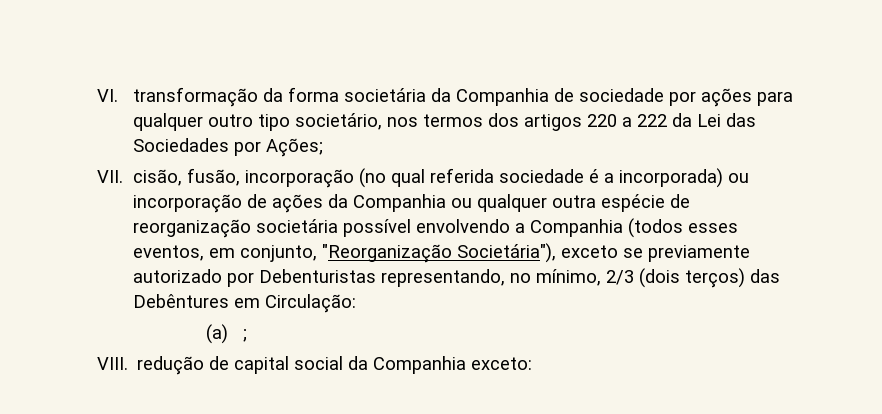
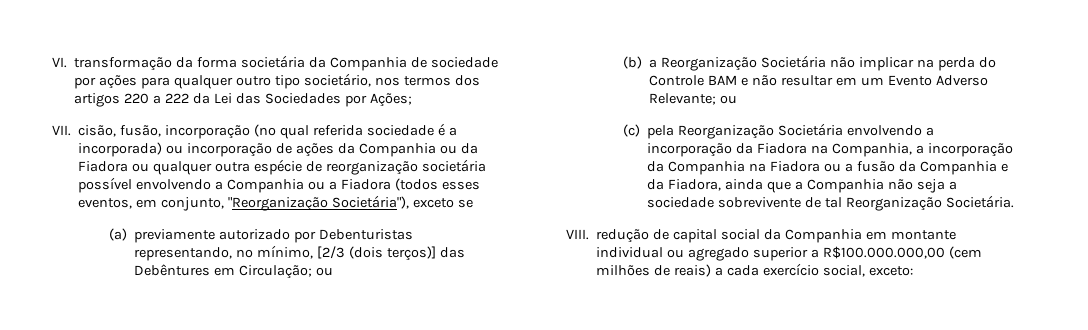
(473, 203) none -> [460,143,478,154] [78,161,150,172] da Fiadora ou
(624, 228) none -> [307,179,391,190] ou a Fiadora
(644, 253) none -> [109,228,128,241] // (a)
[606,268,781,288] [133,294,357,313] [206,324,247,344] 2/3 (dois terços) das Debêntures em Circulação: // (a) ; -> [317,246,465,261] [134,264,334,279] [623,55,996,71] [649,75,988,86] [649,93,738,105] [623,123,934,139] [647,143,1013,157] [647,161,1008,175] [647,179,957,193] [647,195,1014,211] [2/3 (dois terços)] das Debêntures em Circulação; ou // (b) a Reorganização Societária não implicar na perda do Controle BAM e não resultar em um Evento Adverso Relevante; ou // (c) pela Reorganização Societária envolvendo a incorporação da Fiadora na Companhia, a incorporação da Companhia na Fiadora ou a fusão da Companhia e da Fiadora, ainda que a Companhia não seja a sociedade sobrevivente de tal Reorganização Societária.
(466, 365) none -> [865,230,956,240] [596,246,982,261] [596,263,865,277] em montante individual ou agregado superior a R$100.000.000,00 (cem milhões de reais) a cada exercício social,

